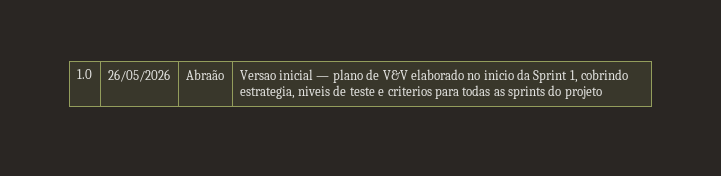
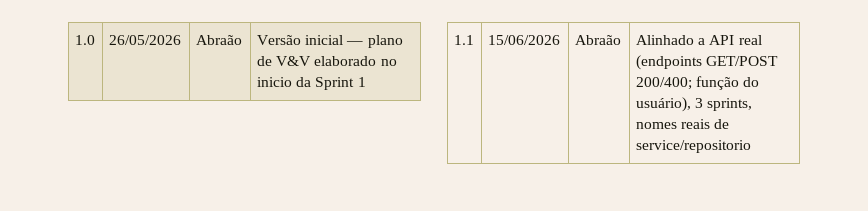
[239,70,276,80] Versao -> [256,35,301,45] Versão
[569,69,629,83] [239,85,602,99] 1, cobrindo estrategia, niveis de teste e criterios para todas as sprints do projeto -> [357,77,366,87] [453,35,474,45] [487,35,560,45] [574,35,621,45] [635,35,762,45] [635,55,779,70] [635,76,760,90] [635,97,753,112] [635,119,730,129] [635,140,751,153] 1 // 1.1 | 15/06/2026 | Abraão | Alinhado a API real (endpoints GET/POST 200/400; função do usuário), 3 sprints, nomes reais de service/repositorio

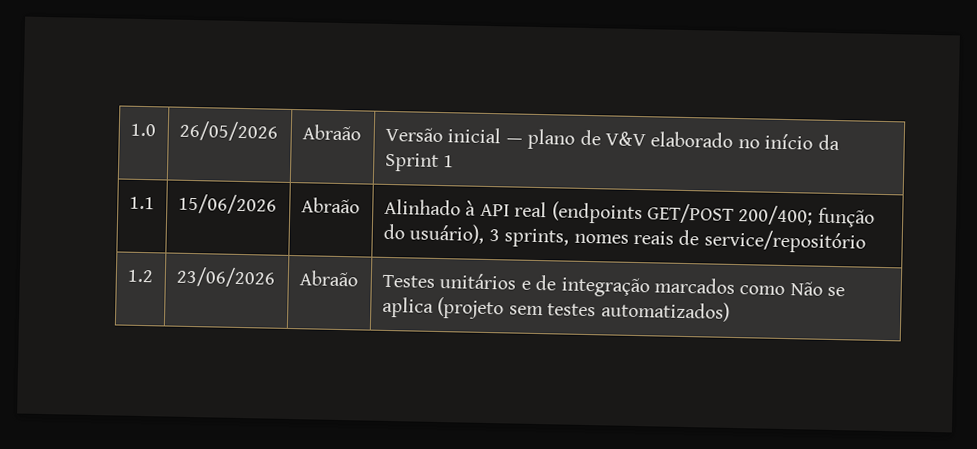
[256,77,292,87] inicio -> [764,133,814,150] início
[698,38,706,45] a -> [465,200,477,216] à
[635,140,751,153] service/repositorio -> [703,229,866,254] [126,269,154,283] [175,266,276,288] [298,270,359,287] [381,273,846,298] [381,296,730,322] service/repositório // 1.2 | 23/06/2026 | Abraão | Testes unitários e de integração marcados como Não se aplica (projeto sem testes automatizados)

